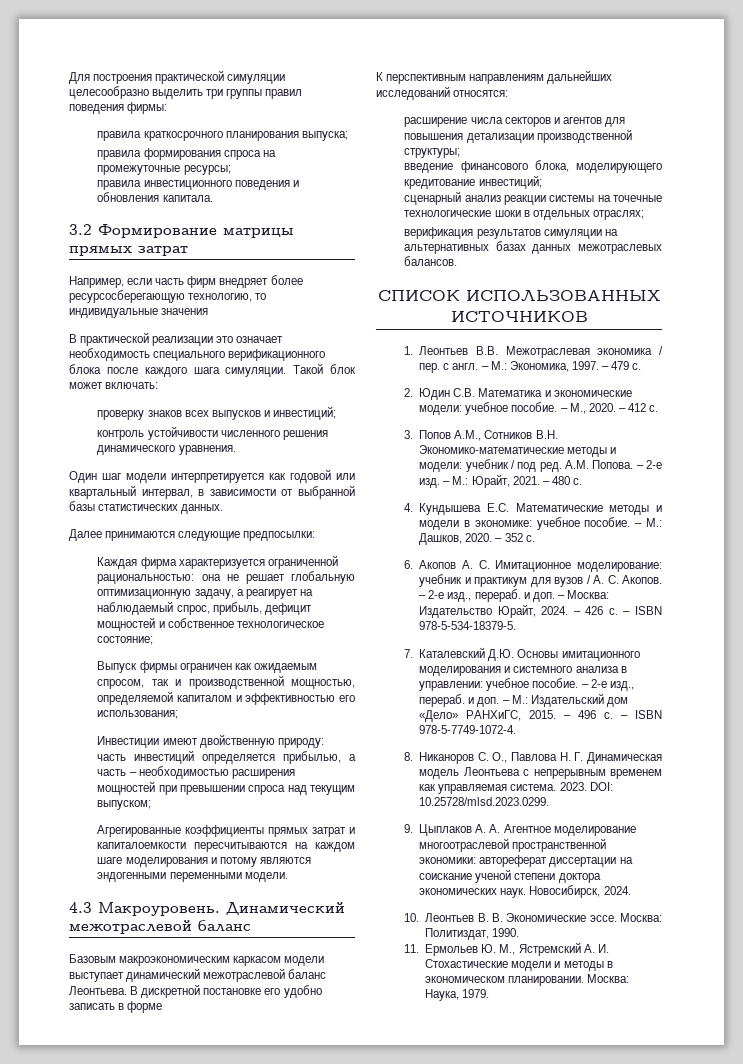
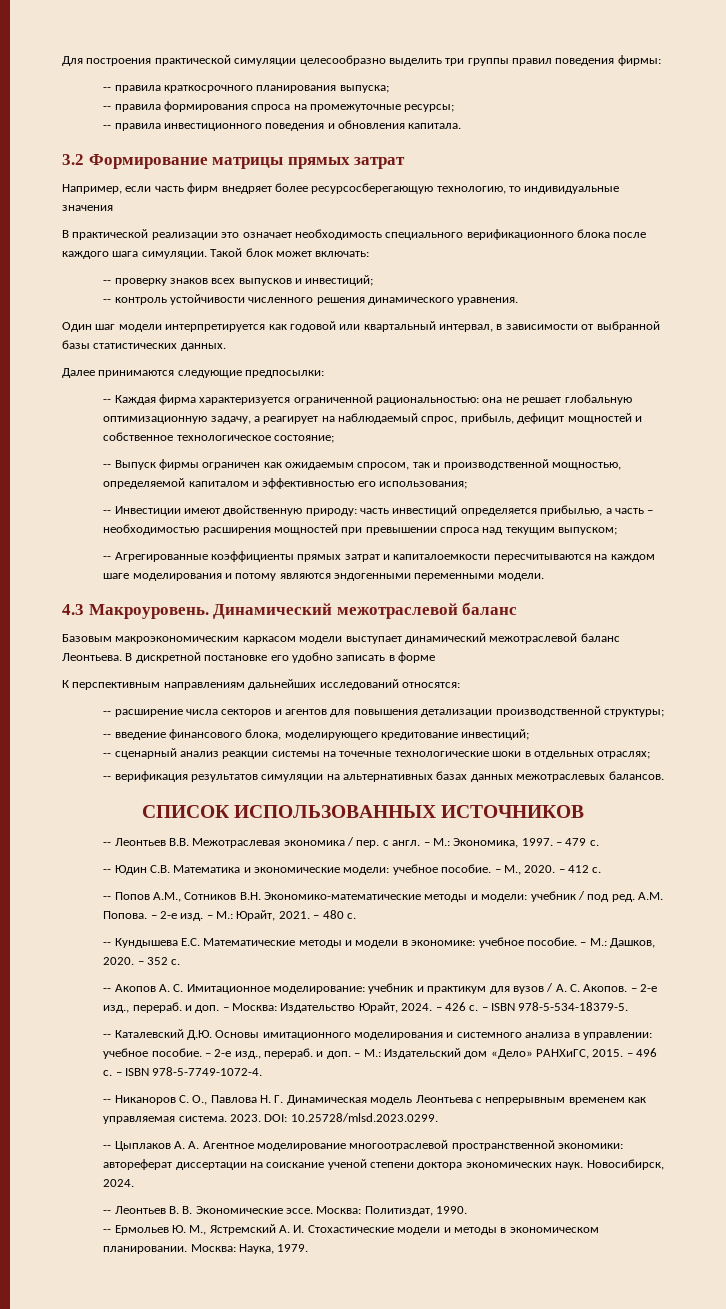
(168, 108) none -> [103,87,112,91] --
(348, 136) none -> [103,106,112,110] --
(231, 170) none -> [103,125,112,129] --
(159, 385) none -> [103,280,112,284] --
(336, 413) none -> [103,299,112,303] --
(316, 536) none -> [103,399,112,403] --
(154, 640) none -> [103,464,112,468] --
(179, 714) none -> [103,510,112,514] --
(152, 805) none -> [103,556,112,560] --
(509, 93) none -> [103,711,112,715] --
(461, 153) none -> [103,734,112,738] --
(542, 182) none -> [103,753,112,757] --
(644, 215) none -> [103,776,112,780] --
[404,346,414,355] 1. -> [103,842,112,846] --
[404,388,414,397] 2. -> [103,869,112,873] --
[404,430,414,439] 3. -> [103,896,112,900] --
[404,503,414,512] 4. -> [103,942,112,946] --
[404,560,414,569] 6. -> [103,988,112,992] --
[404,649,414,658] 7. -> [103,1034,112,1038] --
[404,752,414,761] 8. -> [103,1099,112,1103] --
[404,824,414,833] 9. -> [103,1145,112,1149] --
[404,913,420,922] 10. -> [103,1210,112,1214] --
[404,944,420,953] 11. -> [103,1229,112,1233] --

